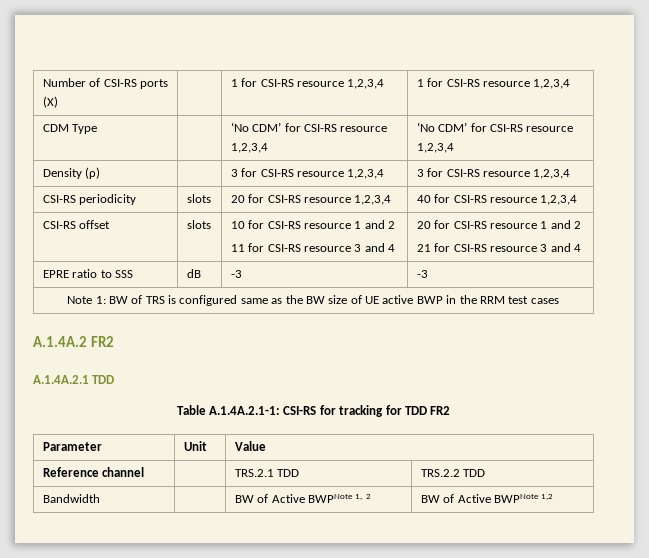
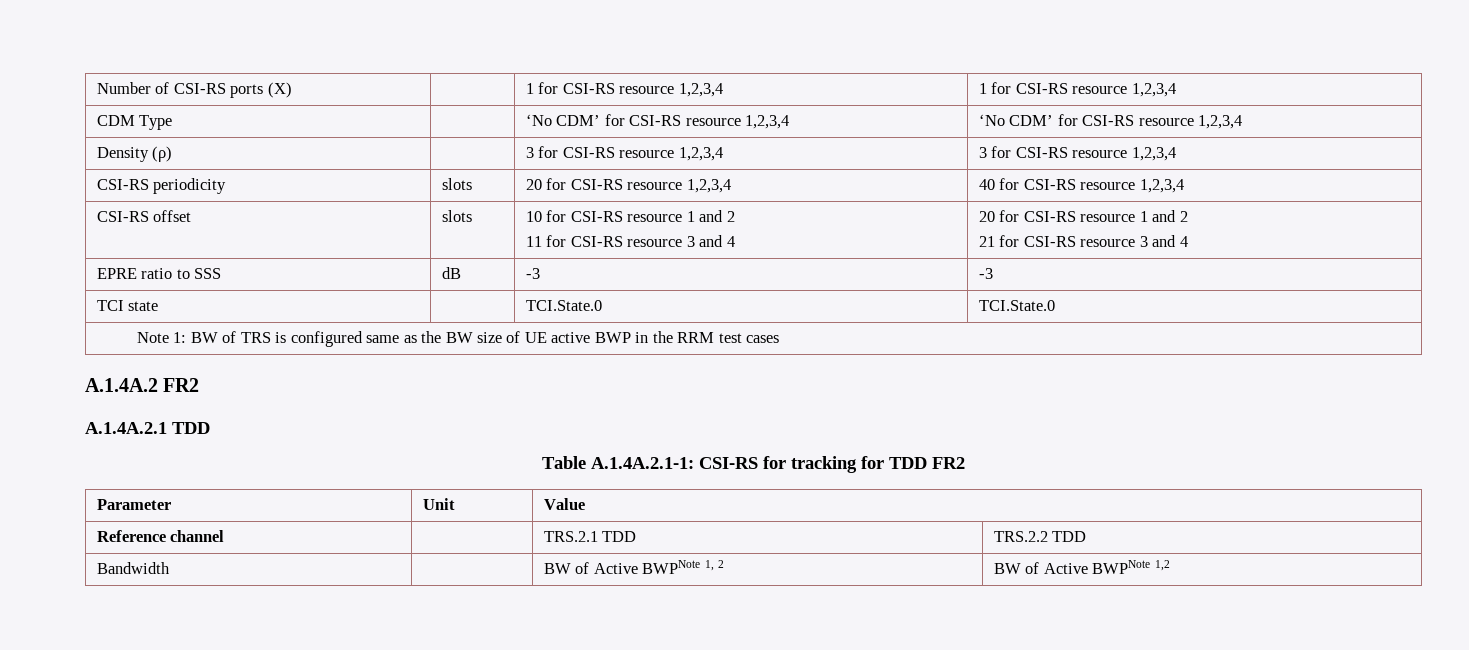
(428, 274) none -> [96,300,159,311] [525,300,602,311] [978,300,1055,311] // TCI state | | TCI.State.0 | TCI.State.0

